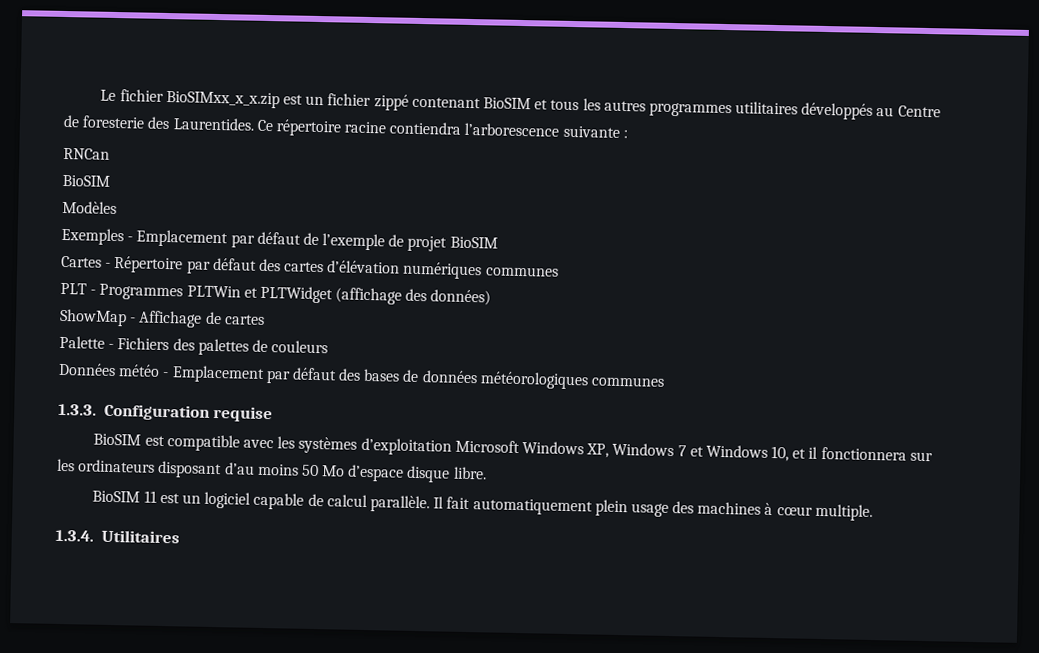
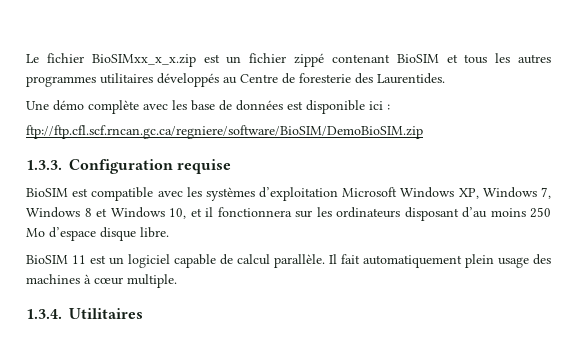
[256,119,628,139] [63,147,110,160] [62,174,110,187] [62,200,117,215] [61,227,498,252] [61,255,559,280] [60,282,492,306] [59,308,265,328] [59,335,329,356] [58,362,666,390] Ce répertoire racine contiendra l’arborescence suivante : // RNCan // BioSIM // Modèles // Exemples - Emplacement par défaut de l’exemple de projet BioSIM // Cartes - Répertoire par défaut des cartes d’élévation numériques communes // PLT - Programmes PLTWin et PLTWidget (affichage des données) // ShowMap - Affichage de cartes // Palette - Fichiers des palettes de couleurs // Données météo - Emplacement par défaut des bases de données météorologiques communes -> [26,100,390,114] [26,125,423,139] // Une démo complète avec les base de données est disponible ici : // ftp://ftp.cfl.scf.rncan.gc.ca/regniere/software/BioSIM/DemoBioSIM.zip
[677,445,687,457] 7 -> [541,187,551,199] [26,207,92,218] 7, Windows 8
[301,464,319,477] 50 -> [530,207,551,218] 250

